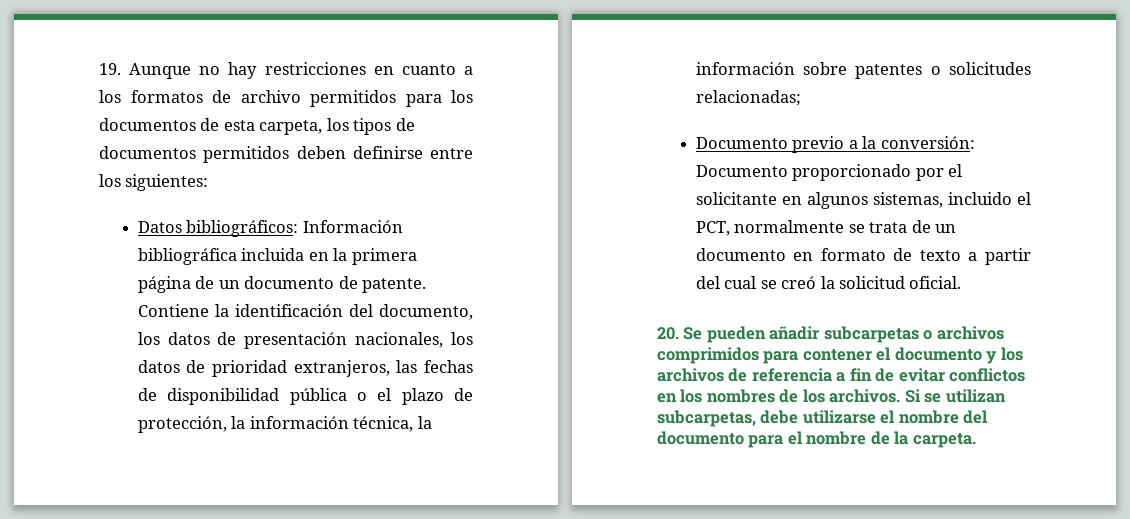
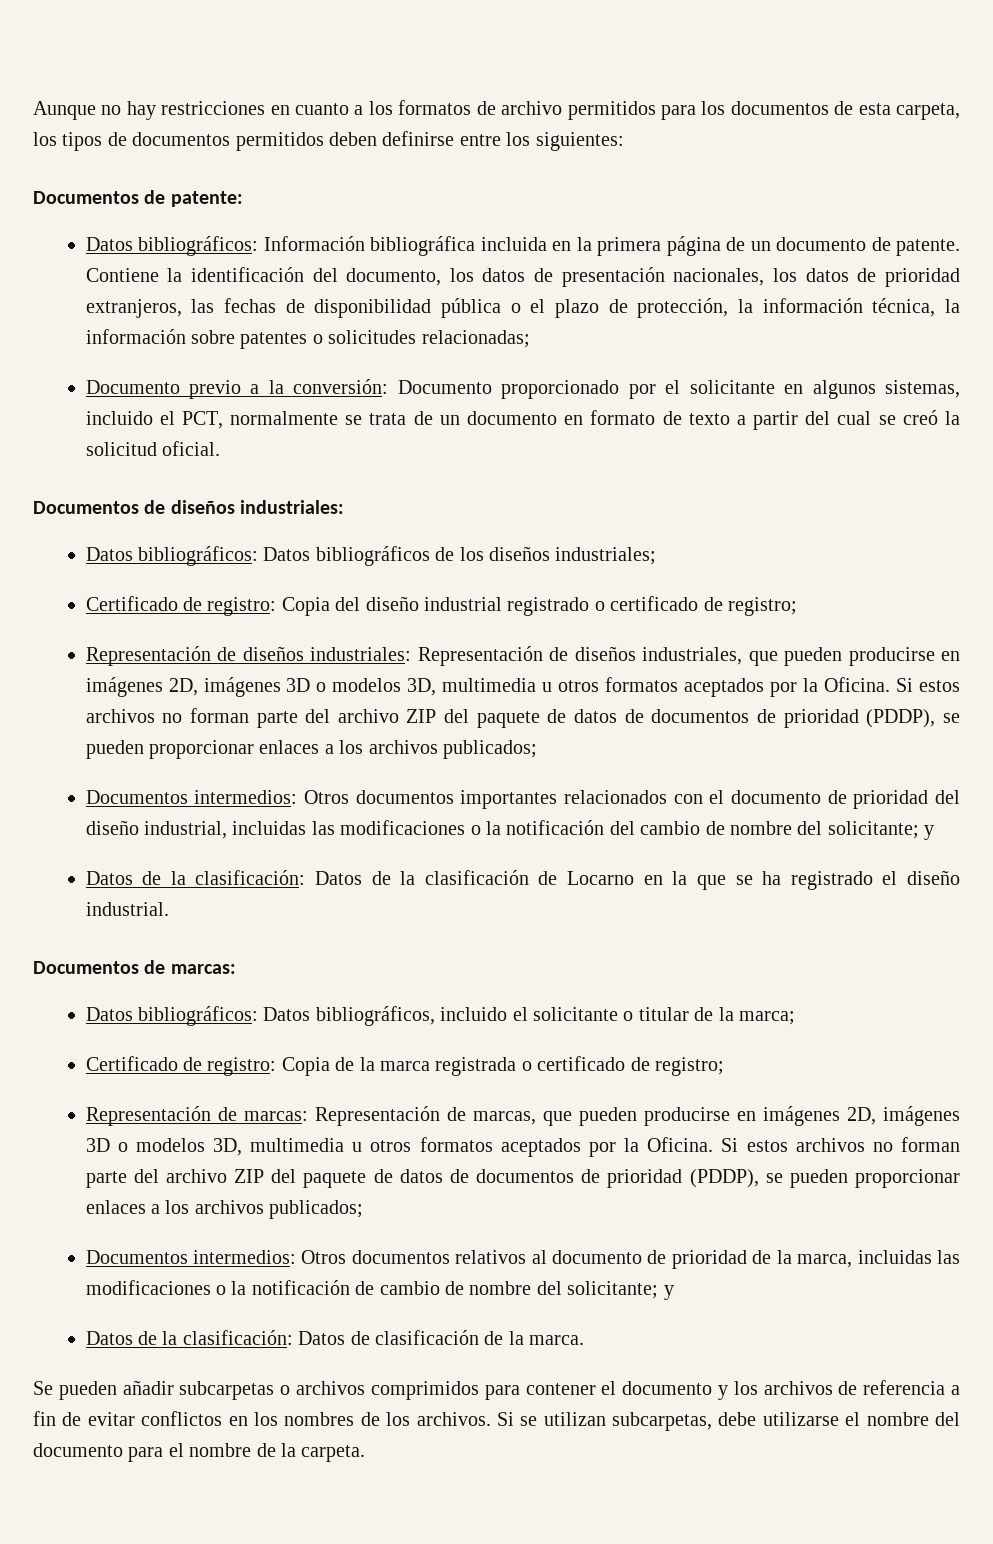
[99,63,121,75] 19. -> (33, 110) none
(209, 182) none -> [33,190,243,207] // Documentos de patente:
[657,327,679,340] 20. -> [33,500,345,514] [85,546,657,566] [85,596,797,616] [85,646,960,666] [85,677,961,697] [85,708,961,728] [85,740,537,759] [85,790,961,809] [85,820,935,840] [85,870,960,890] [85,902,169,916] [33,960,236,974] [85,1006,795,1026] [85,1056,724,1076] [85,1106,960,1126] [85,1137,961,1157] [85,1169,960,1188] [85,1200,364,1219] [85,1250,960,1269] [85,1280,674,1300] [85,1330,585,1345] Documentos de diseños industriales: // Datos bibliográficos: Datos bibliográficos de los diseños industriales; // Certificado de registro: Copia del diseño industrial registrado o certificado de registro; // Representación de diseños industriales: Representación de diseños industriales, que pueden producirse en imágenes 2D, imágenes 3D o modelos 3D, multimedia u otros formatos aceptados por la Oficina. Si estos archivos no forman parte del archivo ZIP del paquete de datos de documentos de prioridad (PDDP), se pueden proporcionar enlaces a los archivos publicados; // Documentos intermedios: Otros documentos importantes relacionados con el documento de prioridad del diseño industrial, incluidas las modificaciones o la notificación del cambio de nombre del solicitante; y // Datos de la clasificación: Datos de la clasificación de Locarno en la que se ha registrado el diseño industrial. // Documentos de marcas: // Datos bibliográficos: Datos bibliográficos, incluido el solicitante o titular de la marca; // Certificado de registro: Copia de la marca registrada o certificado de registro; // Representación de marcas: Representación de marcas, que pueden producirse en imágenes 2D, imágenes 3D o modelos 3D, multimedia u otros formatos aceptados por la Oficina. Si estos archivos no forman parte del archivo ZIP del paquete de datos de documentos de prioridad (PDDP), se pueden proporcionar enlaces a los archivos publicados; // Documentos intermedios: Otros documentos relativos al documento de prioridad de la marca, incluidas las modificaciones o la notificación de cambio de nombre del solicitante; y // Datos de la clasificación: Datos de clasificación de la marca. //

